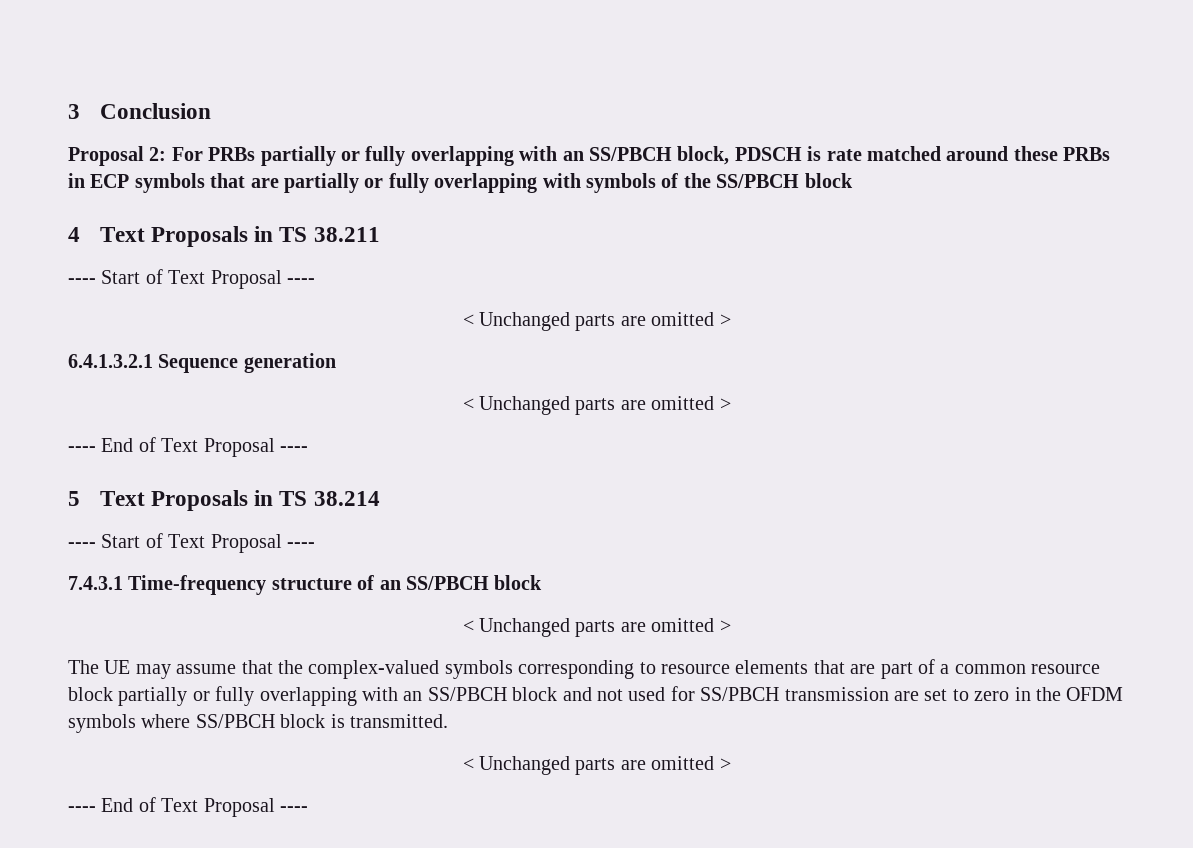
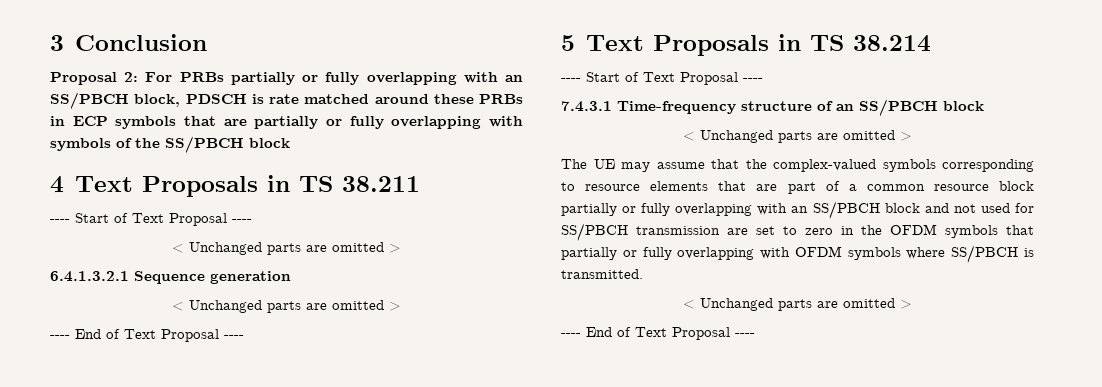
(136, 723) none -> [1006,225,1034,235] [561,246,901,260] that partially or fully overlapping with OFDM symbols
[280,714,326,728] block -> (1019, 254) none

